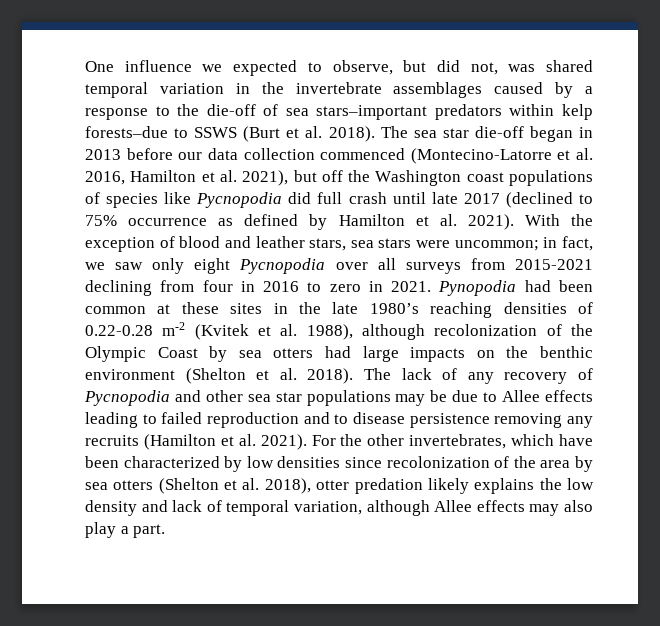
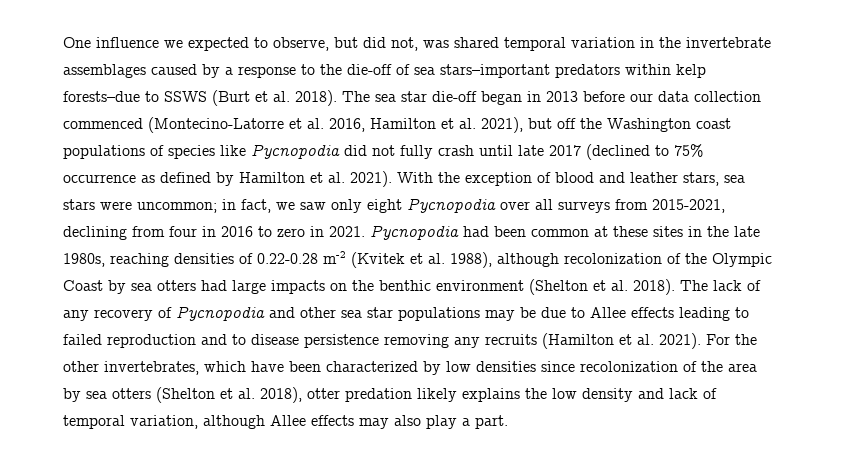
[317,192,343,204] full -> [372,145,433,159] not fully
[514,259,593,270] 2015-2021 -> [652,199,725,213] 2015-2021,
[438,280,517,296] Pynopodia -> [370,225,459,240] Pycnopodia
[369,303,419,314] 1980’s -> [63,253,105,267] 1980s,

